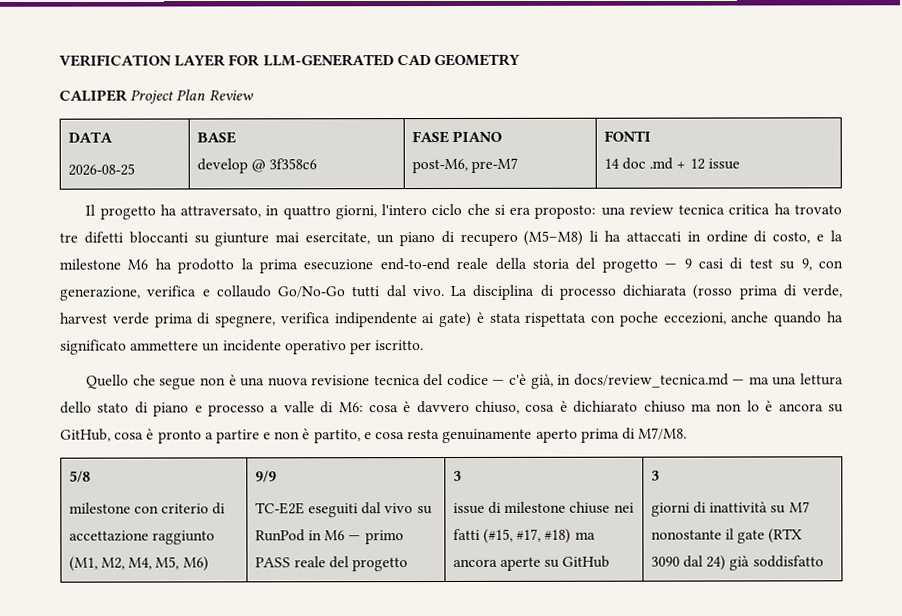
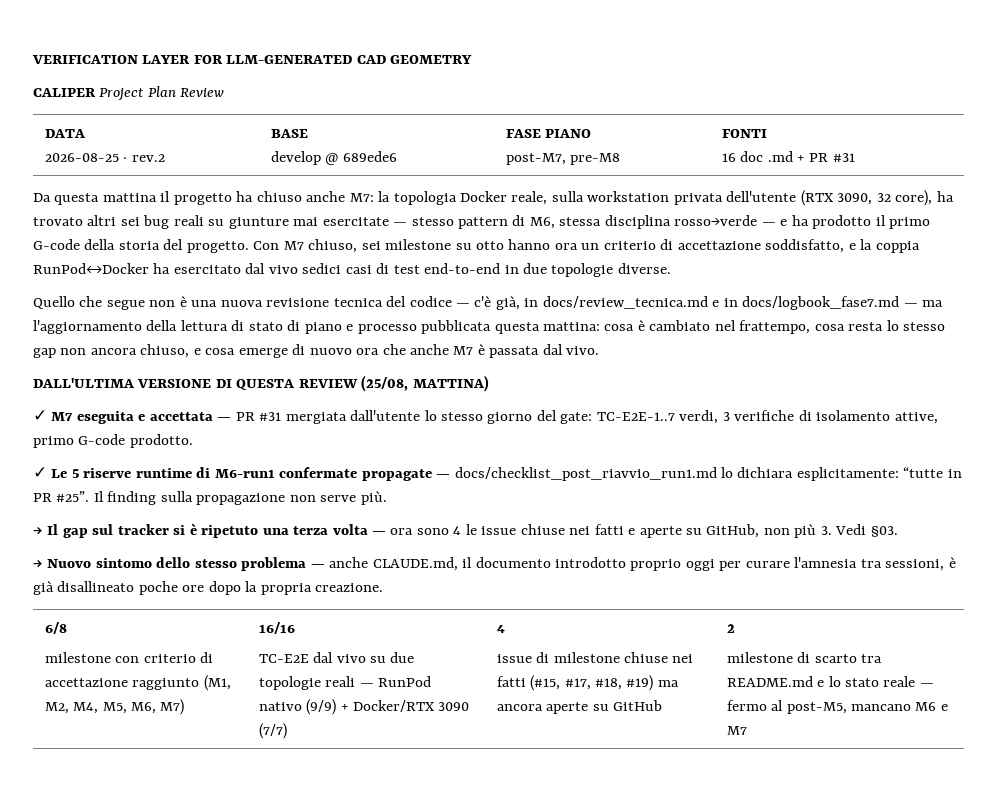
(135, 169) none -> [123,154,165,162] · rev.2
[269,158,318,170] 3f358c6 -> [342,151,397,162] 689ede6
[411,157,518,174] post-M6, pre-M7 -> [505,153,621,165] post-M7, pre-M8
[603,158,619,169] 14 -> [721,153,736,162] 16
[689,158,740,170] [85,203,842,220] [59,230,844,247] [59,257,843,274] [59,284,842,301] [60,311,844,328] [60,339,425,355] 12 issue // Il progetto ha attraversato, in quattro giorni, l'intero ciclo che si era proposto: una review tecnica critica ha trovato tre difetti bloccanti su giunture mai esercitate, un piano di recupero (M5–M8) li ha attaccati in ordine di costo, e la milestone M6 ha prodotto la prima esecuzione end-to-end reale della storia del progetto — 9 casi di test su 9, con generazione, verifica e collaudo Go/No-Go tutti dal vivo. La disciplina di processo dichiarata (rosso prima di verde, harvest verde prima di spegnere, verifica indipendente ai gate) è stata rispettata con poche eccezioni, anche quando ha significato ammettere un incidente operativo per iscritto. -> [809,153,855,162] [33,190,954,206] [33,215,931,229] [33,239,920,253] [33,263,671,277] PR #31 // Da questa mattina il progetto ha chiuso anche M7: la topologia Docker reale, sulla workstation privata dell'utente (RTX 3090, 32 core), ha trovato altri sei bug reali su giunture mai esercitate — stesso pattern di M6, stessa disciplina rosso→verde — e ha prodotto il primo G-code della storia del progetto. Con M7 chiuso, sei milestone su otto hanno ora un criterio di accettazione soddisfatto, e la coppia RunPod↔Docker ha esercitato dal vivo sedici casi di test end-to-end in due topologie diverse.
[732,373,844,386] [60,401,92,414] — ma una lettura dello -> [712,296,944,310] [33,320,245,334] e in docs/logbook_fase7.md — ma l'aggiornamento della lettura di
[270,400,845,414] [60,427,688,444] [68,470,91,483] a valle di M6: cosa è davvero chiuso, cosa è dichiarato chiuso ma non lo è ancora su GitHub, cosa è pronto a partire e non è partito, e cosa resta genuinamente aperto prima di M7/M8. // 5/8 -> [421,320,946,334] [33,344,600,358] [33,375,489,392] [33,410,938,424] [33,434,193,448] [33,467,962,481] [33,491,387,505] [33,523,898,538] [33,557,956,571] [33,581,384,595] [44,622,67,634] pubblicata questa mattina: cosa è cambiato nel frattempo, cosa resta lo stesso gap non ancora chiuso, e cosa emerge di nuovo ora che anche M7 è passata dal vivo. // DALL'ULTIMA VERSIONE DI QUESTA REVIEW (25/08, MATTINA) // ✓ M7 eseguita e accettata — PR #31 mergiata dall'utente lo stesso giorno del gate: TC-E2E-1..7 verdi, 3 verifiche di isolamento attive, primo G-code prodotto. // ✓ Le 5 riserve runtime di M6-run1 confermate propagate — docs/checklist_post_riavvio_run1.md lo dichiara esplicitamente: “tutte in PR #25”. Il finding sulla propagazione non serve più. // → Il gap sul tracker si è ripetuto una terza volta — ora sono 4 le issue chiuse nei fatti e aperte su GitHub, non più 3. Vedi §03. // → Nuovo sintomo dello stesso problema — anche CLAUDE.md, il documento introdotto proprio oggi per curare l'amnesia tra sessioni, è già disallineato poche ore dopo la propria creazione. // 6/8
[182,556,209,572] [254,470,277,483] M6) | 9/9 -> [130,699,185,715] [258,622,295,634] M6, M7) | 16/16
[307,503,358,518] eseguiti -> (309, 658) none
[254,529,404,545] [254,556,409,572] [452,470,462,481] RunPod in M6 — primo PASS reale del progetto | 3 -> [390,652,415,663] [258,676,431,690] [258,699,470,715] [258,723,287,739] [496,625,505,633] due topologie reali — RunPod nativo (9/9) + Docker/RTX 3090 (7/7) | 4
[544,528,572,544] #18) -> [594,675,654,691] #18, #19)
[650,470,660,481] [650,501,810,517] [650,528,803,544] [650,555,824,571] 3 // giorni di inattività su M7 nonostante il gate (RTX 3090 dal 24) già soddisfatto -> [726,624,735,633] [726,652,882,663] [726,676,934,687] [726,700,948,714] [726,726,747,735] 2 // milestone di scarto tra README.md e lo stato reale — fermo al post-M5, mancano M6 e M7

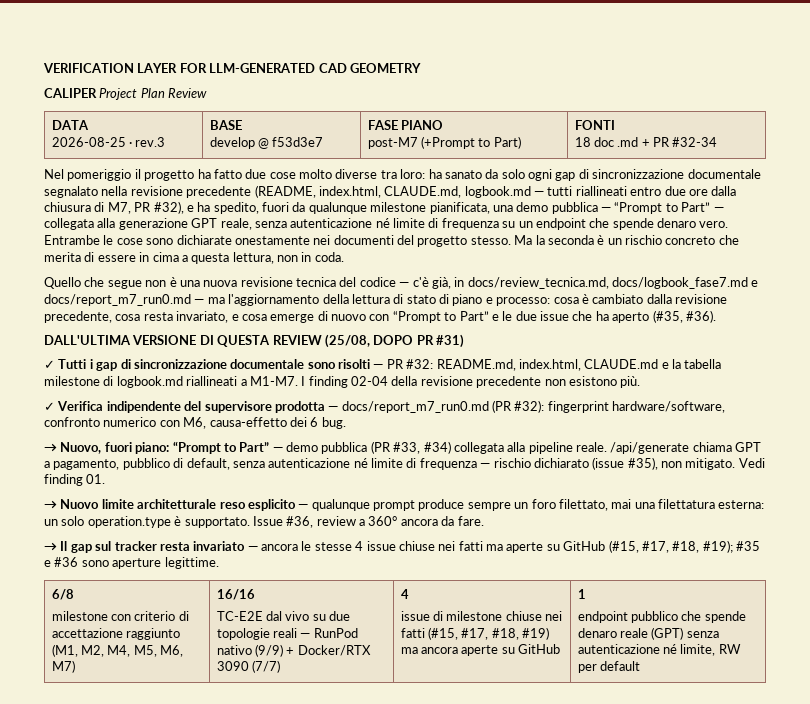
[131,154,165,162] rev.2 -> [135,137,166,147] rev.3
[342,151,397,162] 689ede6 -> [272,137,324,147] f53d3e7
[505,153,621,165] post-M7, pre-M8 -> [367,136,521,149] post-M7 (+Prompt to Part)
[721,153,736,162] 16 -> [574,137,591,147] 18
[832,153,855,162] [33,190,954,206] [33,215,931,229] [33,239,920,253] [33,263,671,277] #31 // Da questa mattina il progetto ha chiuso anche M7: la topologia Docker reale, sulla workstation privata dell'utente (RTX 3090, 32 core), ha trovato altri sei bug reali su giunture mai esercitate — stesso pattern di M6, stessa disciplina rosso→verde — e ha prodotto il primo G-code della storia del progetto. Con M7 chiuso, sei milestone su otto hanno ora un criterio di accettazione soddisfatto, e la coppia RunPod↔Docker ha esercitato dal vivo sedici casi di test end-to-end in due topologie diverse. -> [672,137,718,147] [44,169,761,181] [44,185,737,198] [44,201,724,214] [44,218,729,230] [44,235,739,247] [44,252,344,264] #32-34 // Nel pomeriggio il progetto ha fatto due cose molto diverse tra loro: ha sanato da solo ogni gap di sincronizzazione documentale segnalato nella revisione precedente (README, index.html, CLAUDE.md, logbook.md — tutti riallineati entro due ore dalla chiusura di M7, PR #32), e ha spedito, fuori da qualunque milestone pianificata, una demo pubblica — “Prompt to Part” — collegata alla generazione GPT reale, senza autenticazione né limite di frequenza su un endpoint che spende denaro vero. Entrambe le cose sono dichiarate onestamente nei documenti del progetto stesso. Ma la seconda è un rischio concreto che merita di essere in cima a questa lettura, non in coda.
[542,296,900,310] docs/review_tecnica.md e in docs/logbook_fase7.md -> [467,277,759,289] [44,294,191,306] docs/review_tecnica.md, docs/logbook_fase7.md e docs/report_m7_run0.md
[357,320,946,334] [33,344,190,358] processo pubblicata questa mattina: cosa è cambiato nel frattempo, cosa resta lo stesso gap non ancora chiuso, -> [496,294,727,306] [44,311,229,323] processo: cosa è cambiato dalla revisione precedente, cosa resta invariato,
[356,344,600,358] ora che anche M7 è passata dal vivo. -> [369,310,716,323] con “Prompt to Part” e le due issue che ha aperto (#35, #36).
[412,375,489,392] [33,410,938,424] [33,434,193,448] [33,467,962,481] [33,491,387,505] MATTINA) // ✓ M7 eseguita e accettata — PR #31 mergiata dall'utente lo stesso giorno del gate: TC-E2E-1..7 verdi, 3 verifiche di isolamento attive, primo G-code prodotto. // ✓ Le 5 riserve runtime di M6-run1 confermate propagate — docs/checklist_post_riavvio_run1.md lo dichiara esplicitamente: “tutte in PR #25”. Il finding sulla propagazione non serve più. -> [373,334,464,348] [44,359,722,371] [44,376,641,388] [44,400,726,413] [44,417,346,429] [44,441,762,454] [44,457,765,470] [44,474,106,486] [44,499,765,511] [44,516,484,528] DOPO PR #31) // ✓ Tutti i gap di sincronizzazione documentale sono risolti — PR #32: README.md, index.html, CLAUDE.md e la tabella milestone di logbook.md riallineati a M1-M7. I finding 02-04 della revisione precedente non esistono più. // ✓ Verifica indipendente del supervisore prodotta — docs/report_m7_run0.md (PR #32): fingerprint hardware/software, confronto numerico con M6, causa-effetto dei 6 bug. // → Nuovo, fuori piano: “Prompt to Part” — demo pubblica (PR #33, #34) collegata alla pipeline reale. /api/generate chiama GPT a pagamento, pubblico di default, senza autenticazione né limite di frequenza — rischio dichiarato (issue #35), non mitigato. Vedi finding 01. // → Nuovo limite architetturale reso esplicito — qualunque prompt produce sempre un foro filettato, mai una filettatura esterna: un solo operation.type è supportato. Issue #36, review a 360° ancora da fare.
[173,523,477,538] si è ripetuto una terza volta — ora sono 4 le -> [159,541,364,551] resta invariato — ancora le stesse 4
[628,524,898,538] [33,557,956,571] [33,581,384,595] e aperte su GitHub, non più 3. Vedi §03. // → Nuovo sintomo dello stesso problema — anche CLAUDE.md, il documento introdotto proprio oggi per curare l'amnesia tra sessioni, è già disallineato poche ore dopo la propria creazione. -> [486,540,760,553] [44,557,219,569] ma aperte su GitHub (#15, #17, #18, #19); #35 e #36 sono aperture legittime.
[726,624,735,633] [726,652,882,663] [726,676,934,687] [726,700,948,714] [726,726,747,735] 2 // milestone di scarto tra README.md e lo stato reale — fermo al post-M5, mancano M6 e M7 -> [577,589,586,599] [577,611,746,623] [577,627,719,640] [577,644,741,656] [577,661,640,673] 1 // endpoint pubblico che spende denaro reale (GPT) senza autenticazione né limite, RW per default

